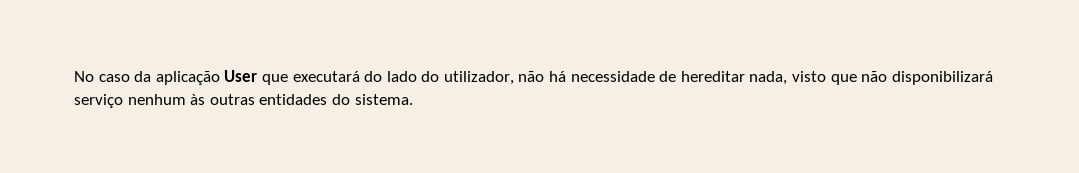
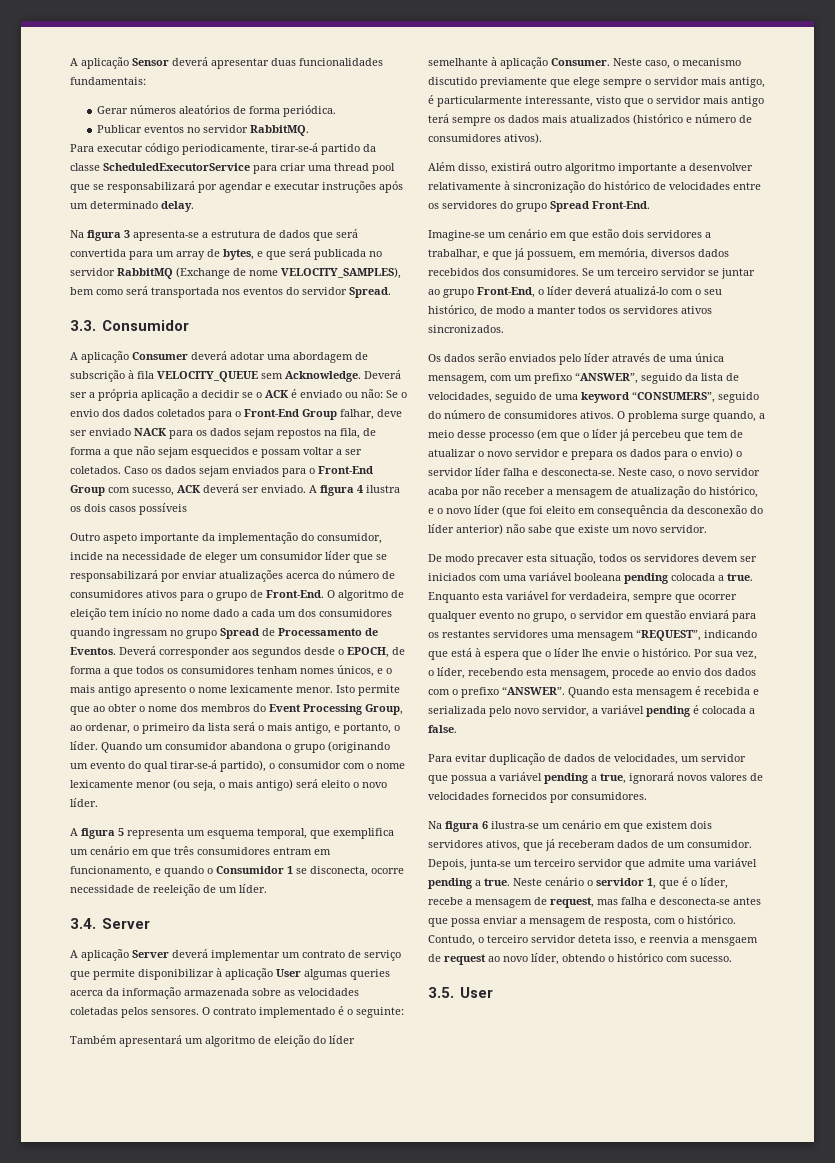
[74,70,993,85] [74,94,413,108] No caso da aplicação User que executará do lado do utilizador, não há necessidade de hereditar nada, visto que não disponibilizará serviço nenhum às outras entidades do sistema. -> [70,57,383,69] [70,77,146,85] [96,105,336,117] [96,125,309,136] [70,143,376,155] [70,163,395,174] [70,181,403,193] [70,201,194,212] [70,229,358,241] [70,248,382,260] [70,267,401,279] [70,286,391,298] [70,320,189,331] [70,351,368,363] [70,370,401,382] [70,389,407,401] [70,409,402,420] [70,428,376,439] [70,446,362,458] [70,466,373,477] [70,484,400,496] [70,503,187,515] [70,532,382,544] [70,551,387,563] [70,570,395,582] [70,590,404,601] [70,608,392,620] [70,628,378,639] [70,646,405,658] [70,665,392,677] [70,685,400,696] [70,704,403,715] [70,722,400,734] [70,741,390,753] [70,760,405,772] [70,779,387,791] [70,798,98,807] [70,828,394,839] [70,846,331,858] [70,866,404,877] [70,884,267,896] [70,918,150,929] [70,949,401,961] [70,968,390,980] [70,987,359,999] [70,1006,404,1018] [70,1035,355,1047] [428,57,741,69] [428,77,765,88] [428,95,764,107] [428,114,752,126] [428,133,542,144] [428,162,753,174] [428,181,761,193] [428,201,650,212] [428,229,711,241] [428,248,729,260] [428,268,755,279] [428,286,722,298] [428,305,712,317] [428,325,504,333] [428,353,724,365] [428,372,739,384] [428,391,759,403] [428,410,765,422] [428,429,743,441] [428,448,742,460] [428,467,760,479] [428,486,758,498] [428,505,763,517] [428,524,707,536] [428,553,757,565] [428,572,753,584] [428,591,737,603] [428,610,756,622] [428,629,757,641] [428,648,757,660] [428,667,756,679] [428,686,759,698] [428,705,755,717] [428,725,457,733] [428,753,746,765] [428,772,763,784] [428,792,647,803] [428,820,712,832] [428,839,752,851] [428,858,757,870] [428,877,728,889] [428,897,761,908] [428,915,736,927] [428,935,758,946] [428,953,732,965] [428,987,493,998] A aplicação Sensor deverá apresentar duas funcionalidades fundamentais: // Gerar números aleatórios de forma periódica. // Publicar eventos no servidor RabbitMQ. // Para executar código periodicamente, tirar-se-á partido da classe ScheduledExecutorService para criar uma thread pool que se responsabilizará por agendar e executar instruções após um determinado delay. // Na figura 3 apresenta-se a estrutura de dados que será convertida para um array de bytes, e que será publicada no servidor RabbitMQ (Exchange de nome VELOCITY_SAMPLES), bem como será transportada nos eventos do servidor Spread. // 3.3. Consumidor // A aplicação Consumer deverá adotar uma abordagem de subscrição à fila VELOCITY_QUEUE sem Acknowledge. Deverá ser a própria aplicação a decidir se o ACK é enviado ou não: Se o envio dos dados coletados para o Front-End Group falhar, deve ser enviado NACK para os dados sejam repostos na fila, de forma a que não sejam esquecidos e possam voltar a ser coletados. Caso os dados sejam enviados para o Front-End Group com sucesso, ACK deverá ser enviado. A figura 4 ilustra os dois casos possíveis // Outro aspeto importante da implementação do consumidor, incide na necessidade de eleger um consumidor líder que se responsabilizará por enviar atualizações acerca do número de consumidores ativos para o grupo de Front-End. O algoritmo de eleição tem início no nome dado a cada um dos consumidores quando ingressam no grupo Spread de Processamento de Eventos. Deverá corresponder aos segundos desde o EPOCH, de forma a que todos os consumidores tenham nomes únicos, e o mais antigo apresento o nome lexicamente menor. Isto permite que ao obter o nome dos membros do Event Processing Group, ao ordenar, o primeiro da lista será o mais antigo, e portanto, o líder. Quando um consumidor abandona o grupo (originando um evento do qual tirar-se-á partido), o consumidor com o nome lexicamente menor (ou seja, o mais antigo) será eleito o novo líder. // A figura 5 representa um esquema temporal, que exemplifica um cenário em que três consumidores entram em funcionamento, e quando o Consumidor 1 se disconecta, ocorre necessidade de reeleição de um líder. // 3.4. Server // A aplicação Server deverá implementar um contrato de serviço que permite disponibilizar à aplicação User algumas queries acerca da informação armazenada sobre as velocidades coletadas pelos sensores. O contrato implementado é o seguinte: // Também apresentará um algoritmo de eleição do líder semelhante à aplicação Consumer. Neste caso, o mecanismo discutido previamente que elege sempre o servidor mais antigo, é particularmente interessante, visto que o servidor mais antigo terá sempre os dados mais atualizados (histórico e número de consumidores ativos). // Além disso, existirá outro algoritmo importante a desenvolver relativamente à sincronização do histórico de velocidades entre os servidores do grupo Spread Front-End. // Imagine-se um cenário em que estão dois servidores a trabalhar, e que já possuem, em memória, diversos dados recebidos dos consumidores. Se um terceiro servidor se juntar ao grupo Front-End, o líder deverá atualizá-lo com o seu histórico, de modo a manter todos os servidores ativos sincronizados. // Os dados serão enviados pelo líder através de uma única mensagem, com um prefixo “ANSWER”, seguido da lista de velocidades, seguido de uma keyword “CONSUMERS”, seguido do número de consumidores ativos. O problema surge quando, a meio desse processo (em que o líder já percebeu que tem de atualizar o novo servidor e prepara os dados para o envio) o servidor líder falha e desconecta-se. Neste caso, o novo servidor acaba por não receber a mensagem de atualização do histórico, e o novo líder (que foi eleito em consequência da desconexão do líder anterior) não sabe que existe um novo servidor. // De modo precaver esta situação, todos os servidores devem ser iniciados com uma variável booleana pending colocada a true. Enquanto esta variável for verdadeira, sempre que ocorrer qualquer evento no grupo, o servidor em questão enviará para os restantes servidores uma mensagem “REQUEST”, indicando que está à espera que o líder lhe envie o histórico. Por sua vez, o líder, recebendo esta mensagem, procede ao envio dos dados com o prefixo “ANSWER”. Quando esta mensagem é recebida e serializada pelo novo servidor, a variável pending é colocada a false. // Para evitar duplicação de dados de velocidades, um servidor que possua a variável pending a true, ignorará novos valores de velocidades fornecidos por consumidores. // Na figura 6 ilustra-se um cenário em que existem dois servidores ativos, que já receberam dados de um consumidor. Depois, junta-se um terceiro servidor que admite uma variável pending a true. Neste cenário o servidor 1, que é o líder, recebe a mensagem de request, mas falha e desconecta-se antes que possa enviar a mensagem de resposta, com o histórico. Contudo, o terceiro servidor deteta isso, e reenvia a mensgaem de request ao novo líder, obtendo o histórico com sucesso. // 3.5. User

